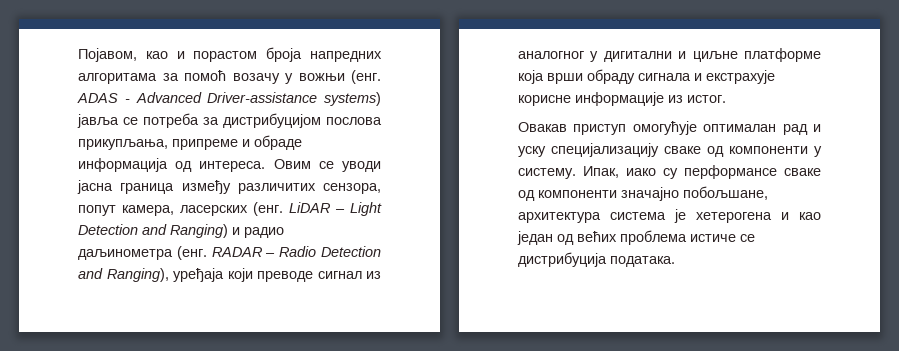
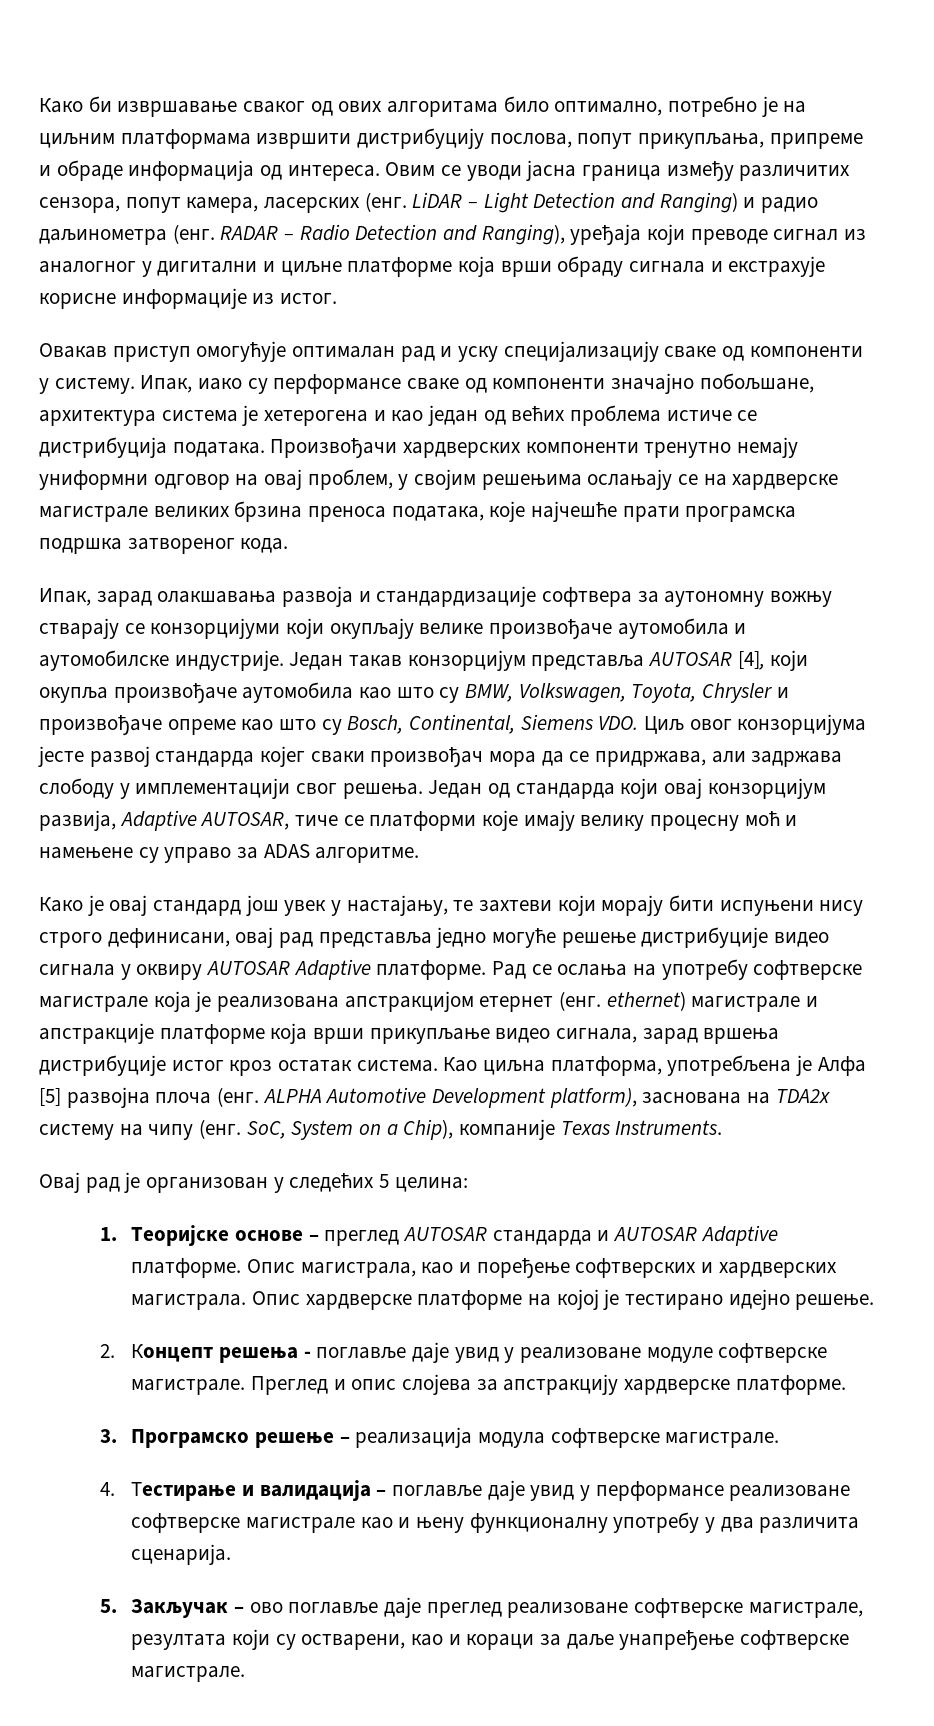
[78,47,382,62] [78,70,381,84] [77,92,381,106] [77,113,382,128] Појавом, као и порастом броја напредних алгоритама за помоћ возачу у вожњи (енг. ADAS - Advanced Driver-assistance systems) јавља се потреба за дистрибуцијом послова -> [39,96,807,117] [39,128,633,149] Како би извршавање сваког од ових алгоритама било оптимално, потребно је на циљним платформама извршити дистрибуцију послова, попут
(675, 261) none -> [270,437,799,459] [39,469,839,490] [39,501,797,522] [39,538,289,554] [39,586,833,607] [39,618,747,640] [39,650,809,671] [39,682,789,704] [39,714,867,736] [38,746,843,768] [39,778,826,799] [39,810,798,831] [39,844,420,863] [39,895,864,916] [39,927,830,948] [39,959,863,980] [39,991,819,1012] [39,1023,780,1044] [39,1055,866,1076] [39,1087,830,1108] [39,1119,723,1140] [39,1172,468,1193] [100,1225,778,1246] [131,1258,837,1279] [131,1289,875,1310] [100,1342,828,1363] [131,1374,846,1395] [100,1427,780,1448] [100,1480,851,1501] [131,1512,860,1533] [131,1544,232,1565] [100,1597,863,1618] [131,1629,849,1651] [131,1666,246,1682] Произвођачи хардверских компоненти тренутно немају униформни одговор на овај проблем, у својим решењима ослањају се на хардверске магистрале великих брзина преноса података, које најчешће прати програмска подршка затвореног кода. // Ипак, зарад олакшавања развоја и стандардизације софтвера за аутономну вожњу стварају се конзорцијуми који окупљају велике произвођаче аутомобила и аутомобилске индустрије. Један такав конзорцијум представља AUTOSAR [4], који окупља произвођаче аутомобила као што су BMW, Volkswagen, Toyota, Chrysler и произвођаче опреме као што су Bosch, Continental, Siemens VDO. Циљ овог конзорцијума јесте развој стандарда којег сваки произвођач мора да се придржава, али задржава слободу у имплементацији свог решења. Један од стандарда који овај конзорцијум развија, Adaptive AUTOSAR, тиче се платформи које имају велику процесну моћ и намењене су управо за ADAS алгоритме. // Како је овај стандард још увек у настајању, те захтеви који морају бити испуњени нису строго дефинисани, овај рад представља једно могуће решење дистрибуције видео сигнала у оквиру AUTOSAR Adaptive платформе. Рад се ослања на употребу софтверске магистрале која је реализована апстракцијом етернет (енг. ethernet) магистрале и апстракције платформе која врши прикупљање видео сигнала, зарад вршења дистрибуције истог кроз остатак система. Као циљна платформа, употребљена је Алфа [5] развојна плоча (енг. ALPHA Automotive Development platform), заснована на TDA2x систему на чипу (енг. SoC, System on a Chip), компаније Texas Instruments. // Овај рад је организован у следећих 5 целина: // 1. Теоријске основе – преглед AUTOSAR стандарда и AUTOSAR Adaptive платформе. Опис магистрала, као и поређење софтверских и хардверских магистрала. Опис хардверске платформе на којој је тестирано идејно решење. // 2. Концепт решења - поглавље даје увид у реализоване модуле софтверске магистрале. Преглед и опис слојева за апстракцију хардверске платформе. // 3. Програмско решење – реализација модула софтверске магистрале. // 4. Тестирање и валидација – поглавље даје увид у перформансе реализоване софтверске магистрале као и њену функционалну употребу у два различита сценарија. // 5. Закључак – ово поглавље даје преглед реализоване софтверске магистрале, резултата који су остварени, као и кораци за даље унапређење софтверске магистрале.

